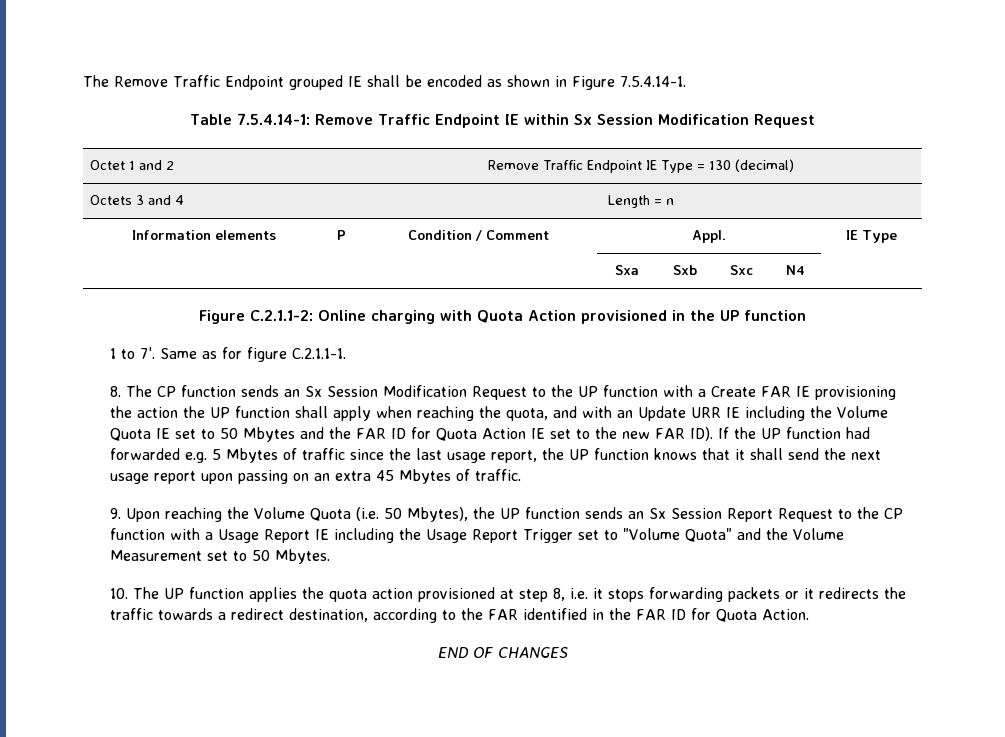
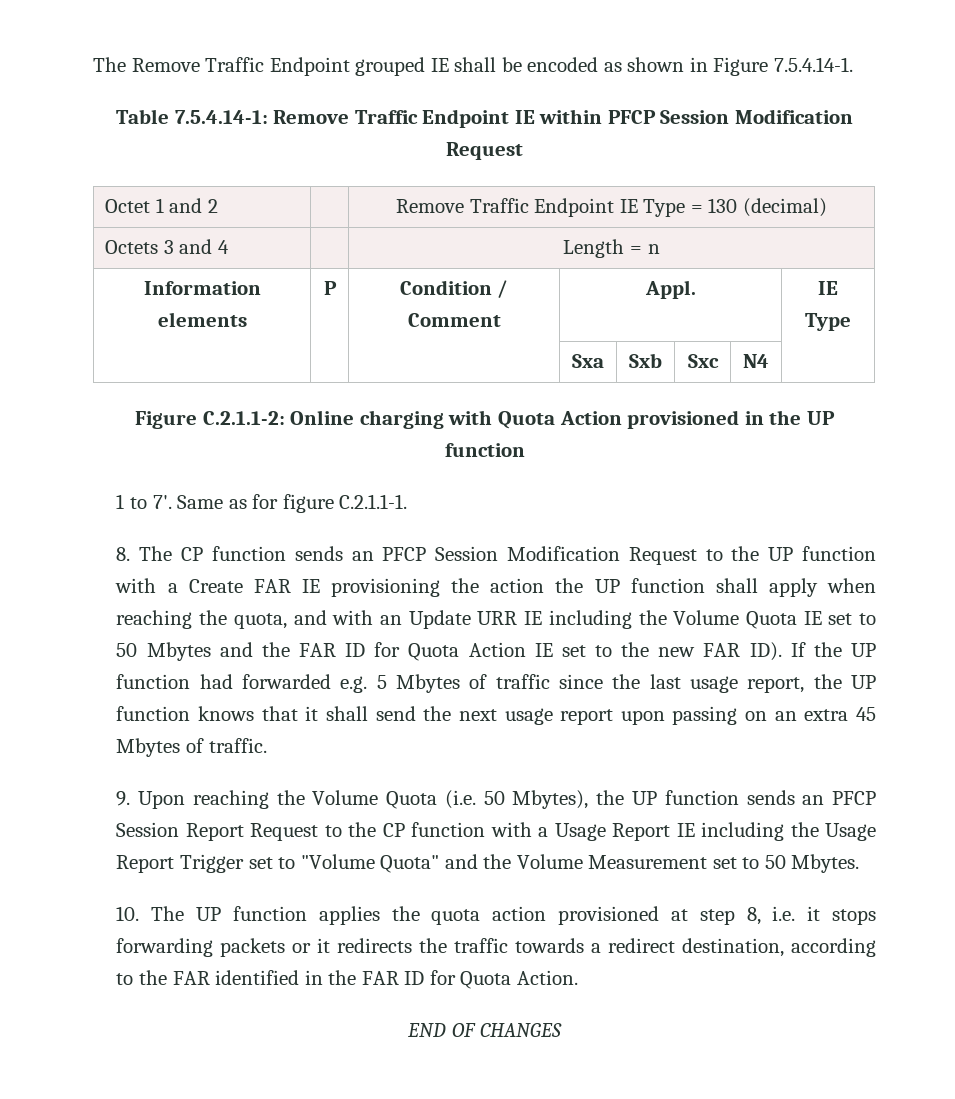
[573,114,592,125] Sx -> [607,110,656,124] PFCP
[304,386,322,397] Sx -> [382,547,427,561] PFCP
[648,508,666,519] Sx -> [832,791,877,805] PFCP

